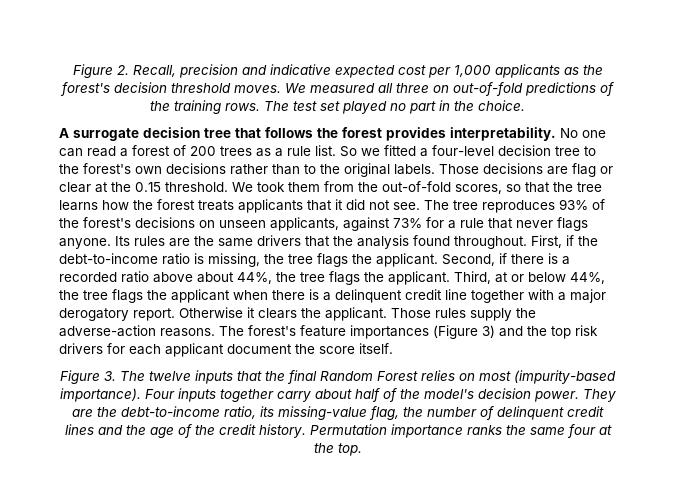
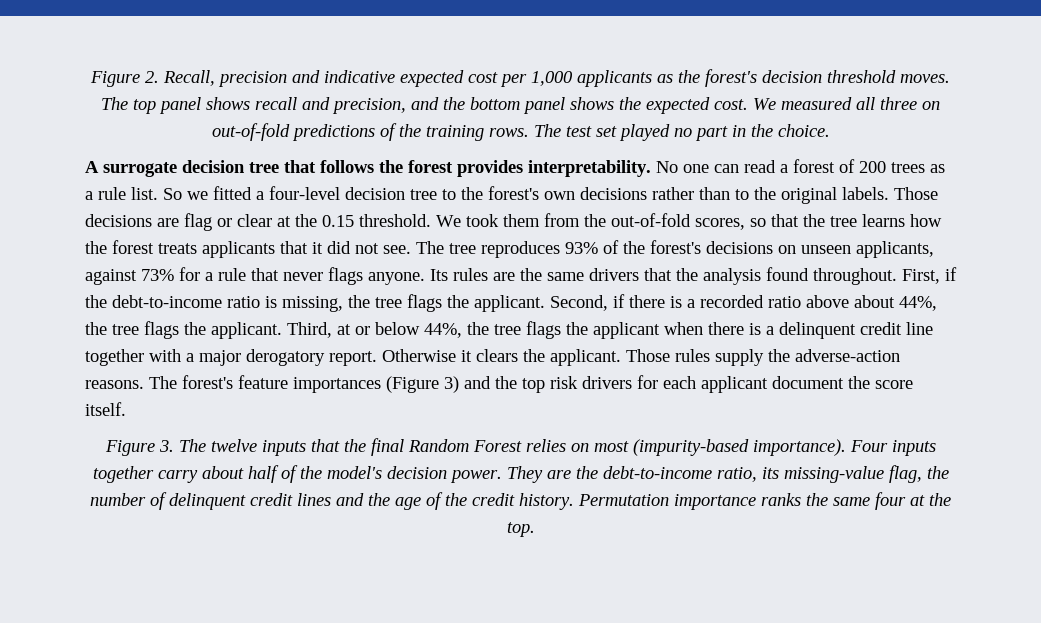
(281, 89) none -> [101,97,748,114] The top panel shows recall and precision, and the bottom panel shows the expected cost.

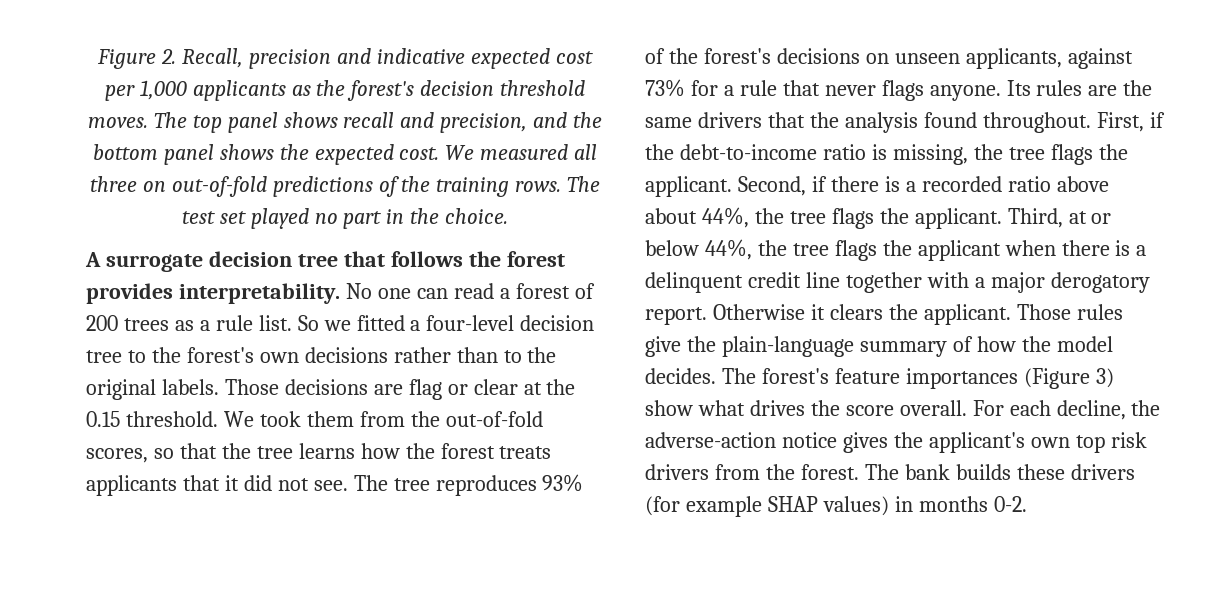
[715,349,900,366] [85,380,144,389] supply the adverse-action reasons. -> [645,336,1113,357] [645,368,716,384] give the plain-language summary of how the model decides.
[464,375,913,393] [85,402,126,416] [104,438,936,456] [92,465,949,483] [90,492,951,510] [506,522,535,537] and the top risk drivers for each applicant document the score itself. // Figure 3. The twelve inputs that the final Random Forest relies on most (impurity-based importance). Four inputs together carry about half of the model's decision power. They are the debt-to-income ratio, its missing-value flag, the number of delinquent credit lines and the age of the credit history. Permutation importance ranks the same four at the top. -> [645,400,1161,420] [645,432,1147,453] [645,464,1135,480] [645,496,1027,517] show what drives the score overall. For each decline, the adverse-action notice gives the applicant's own top risk drivers from the forest. The bank builds these drivers (for example SHAP values) in months 0-2.

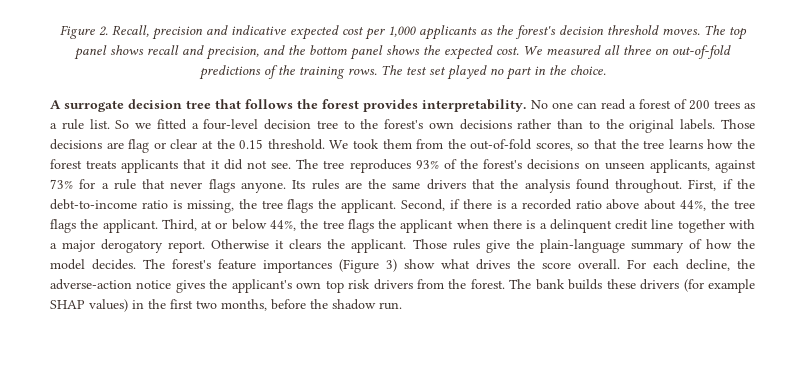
[918,496,1027,512] months 0-2. -> [148,299,402,311] the first two months, before the shadow run.

